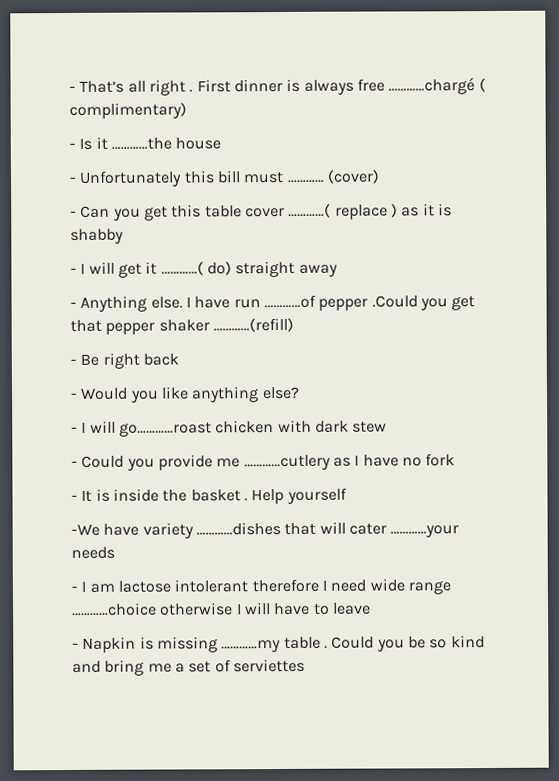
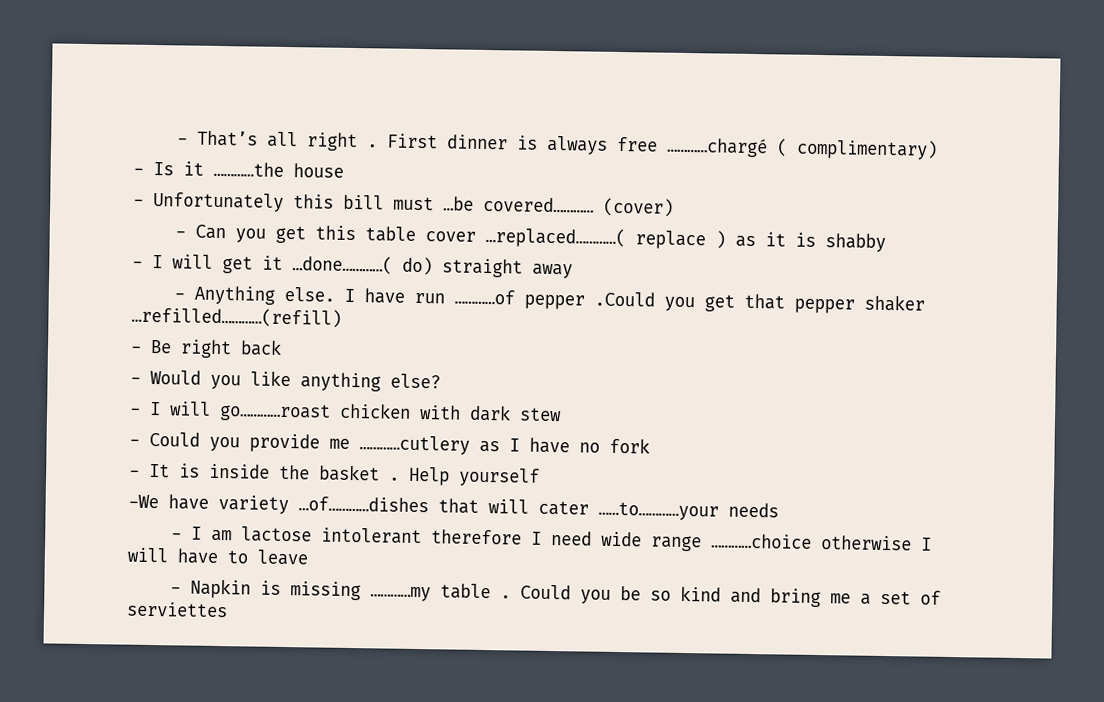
[287,179,325,183] ………… -> [443,196,594,213] …be covered…………
[288,203,332,218] …………( -> [484,226,626,249] …replaced…………(
[160,261,204,276] …………( -> [292,255,393,275] …done…………(
[212,317,294,333] …………(refill) -> [131,306,342,328] …refilled…………(refill)
[195,521,281,536] …………dishes -> [298,496,429,513] …of…………dishes
[390,525,460,538] …………your -> [598,501,719,521] ……to…………your

